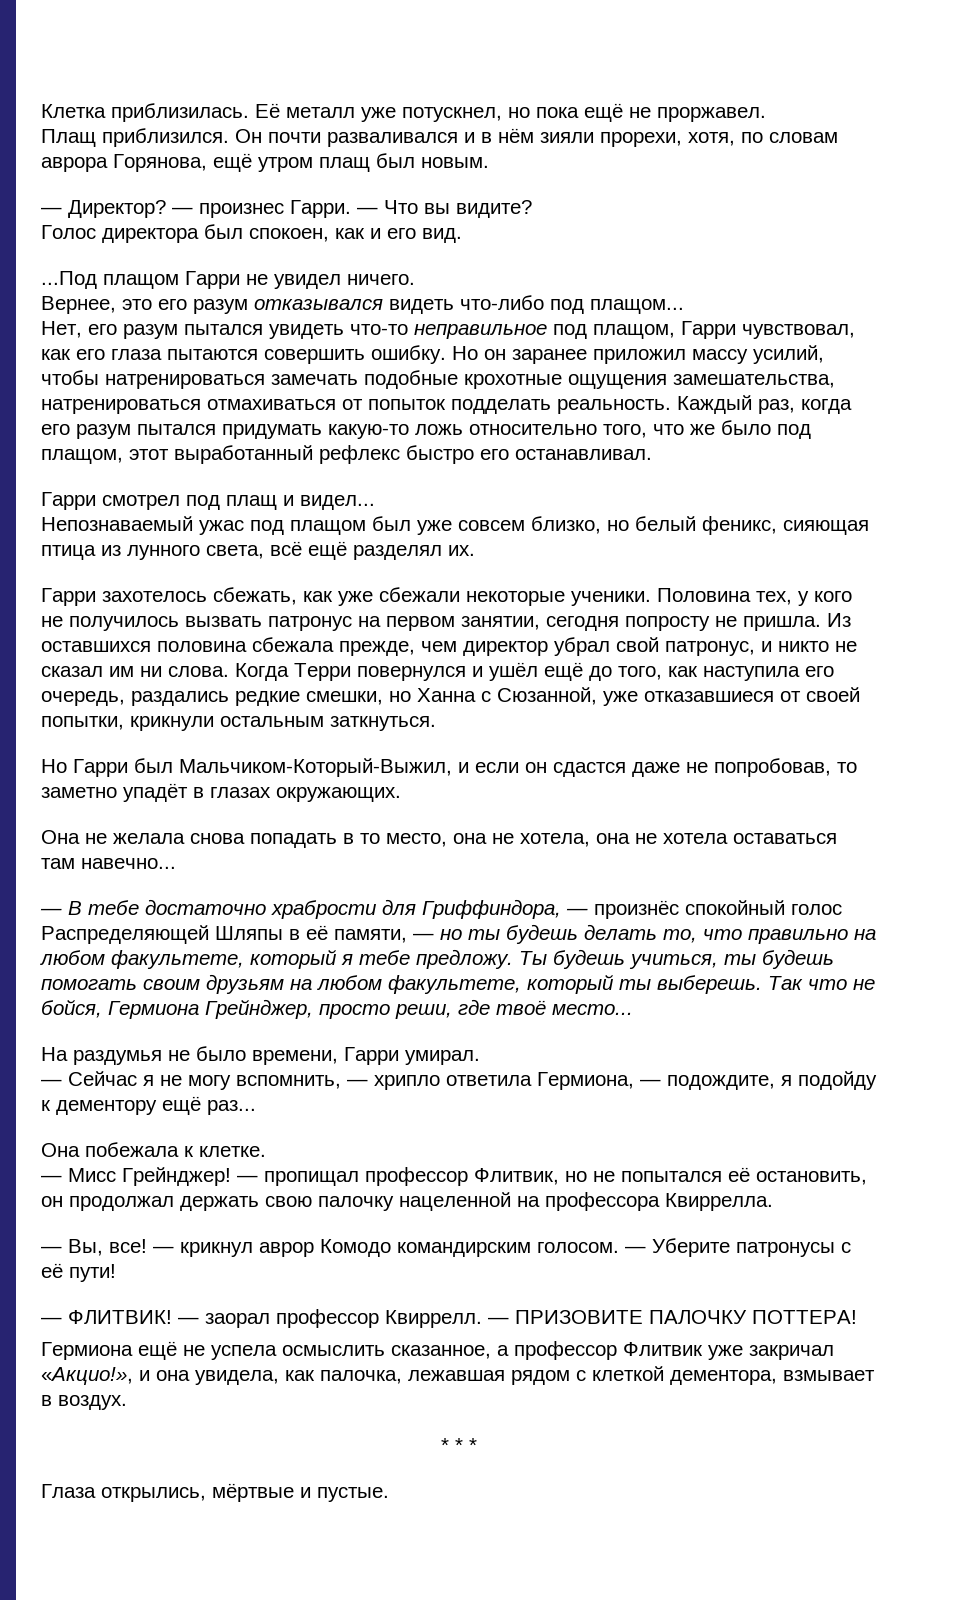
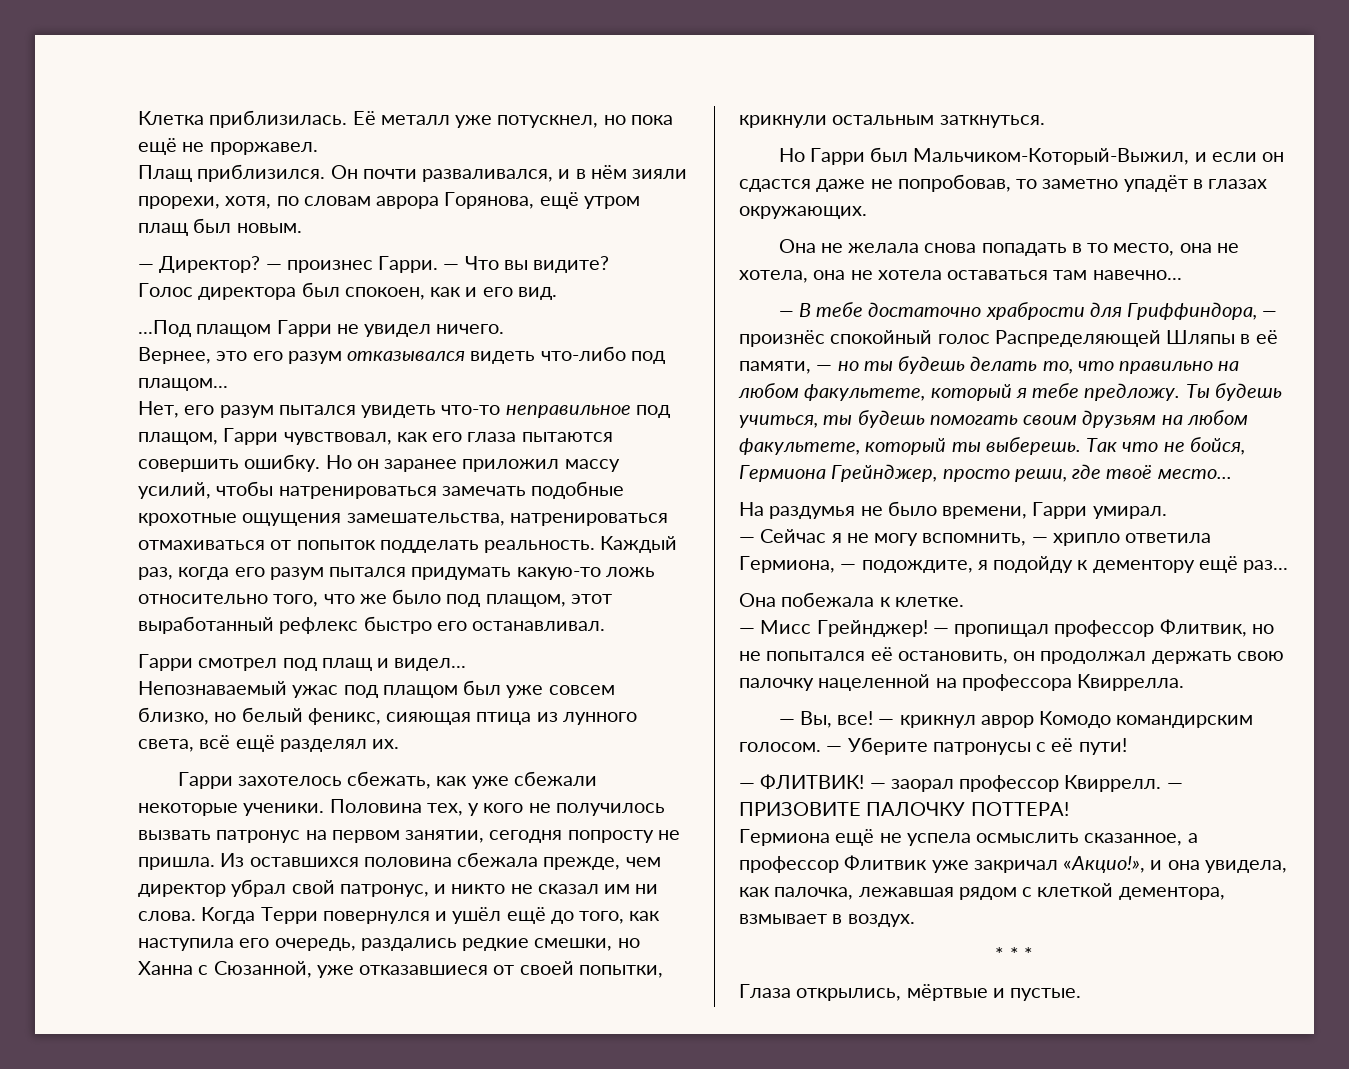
[327,132,458,147] разваливался -> [422,169,554,182] разваливался,

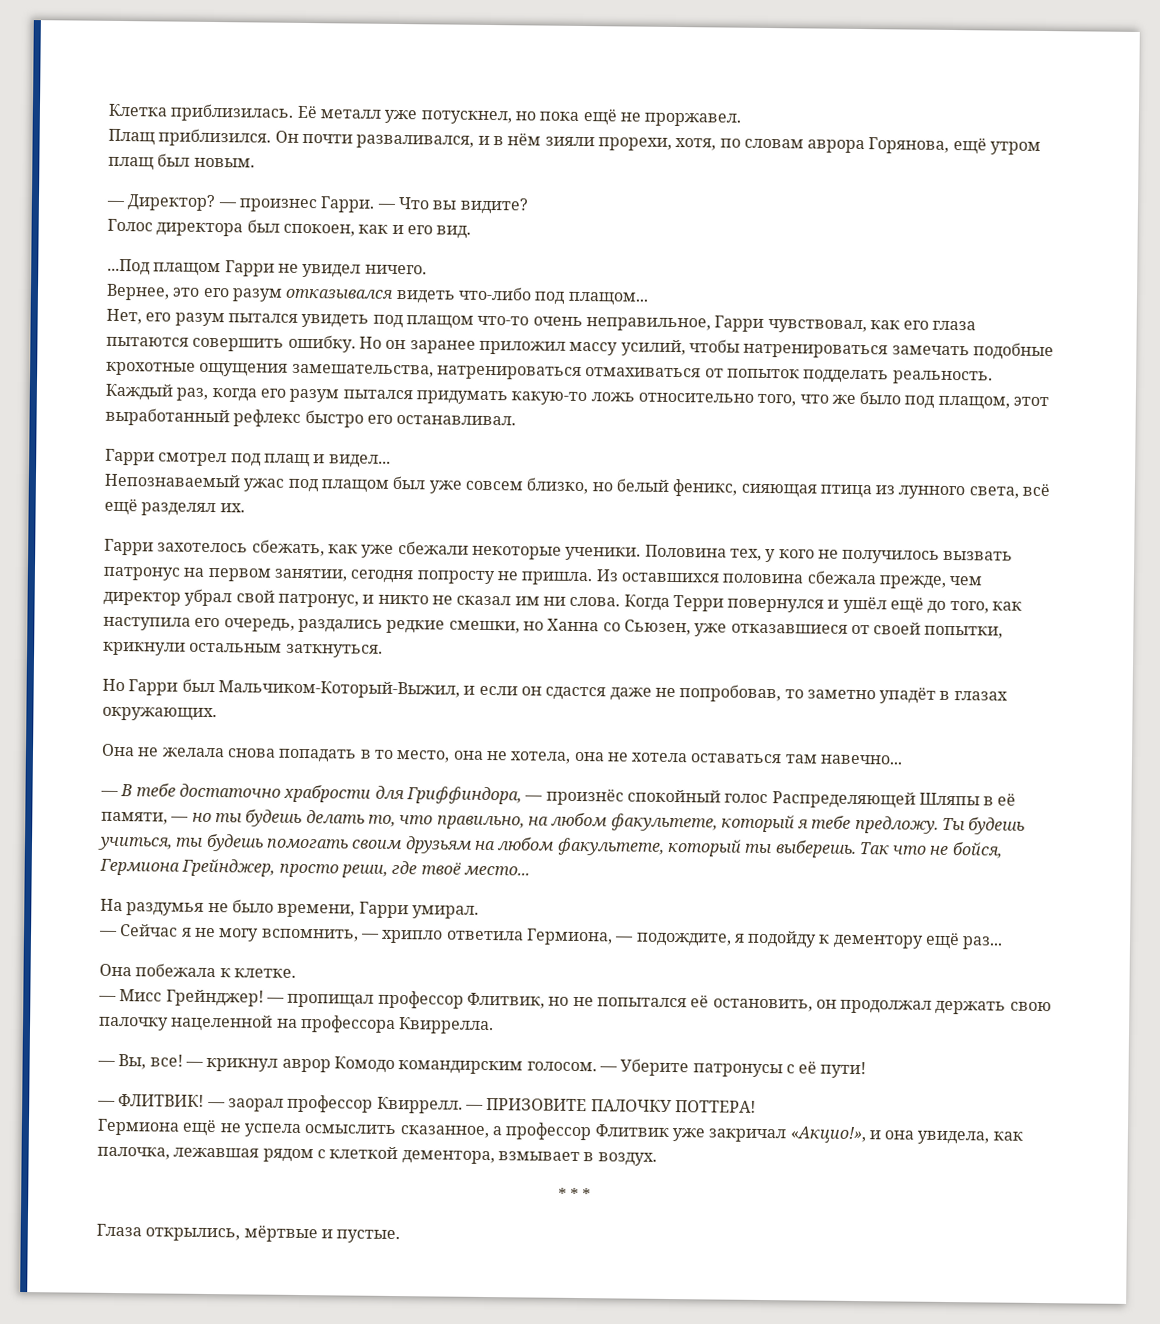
[441,405,670,418] [138,432,218,445] что-то неправильное под плащом, -> [372,314,711,332] под плащом что-то очень неправильное,
[198,961,312,978] с Сюзанной, -> [602,619,691,636] со Сьюзен,
[1119,361,1214,374] правильно -> [436,815,525,830] правильно,

